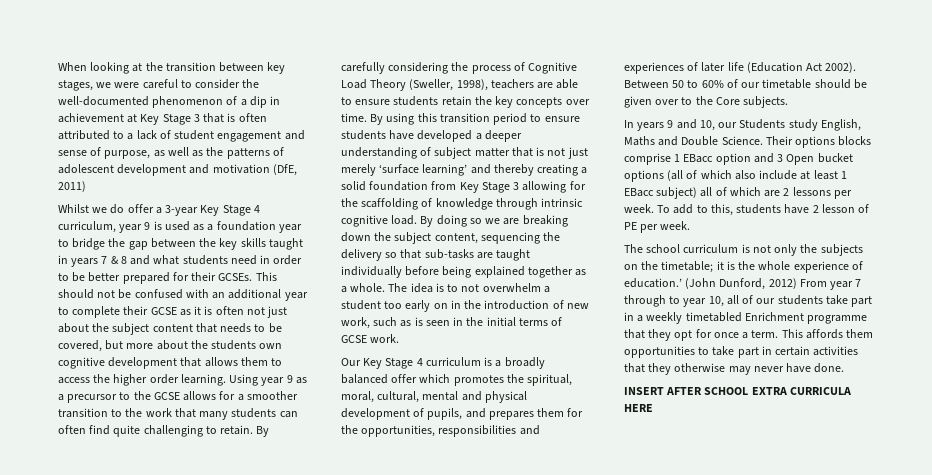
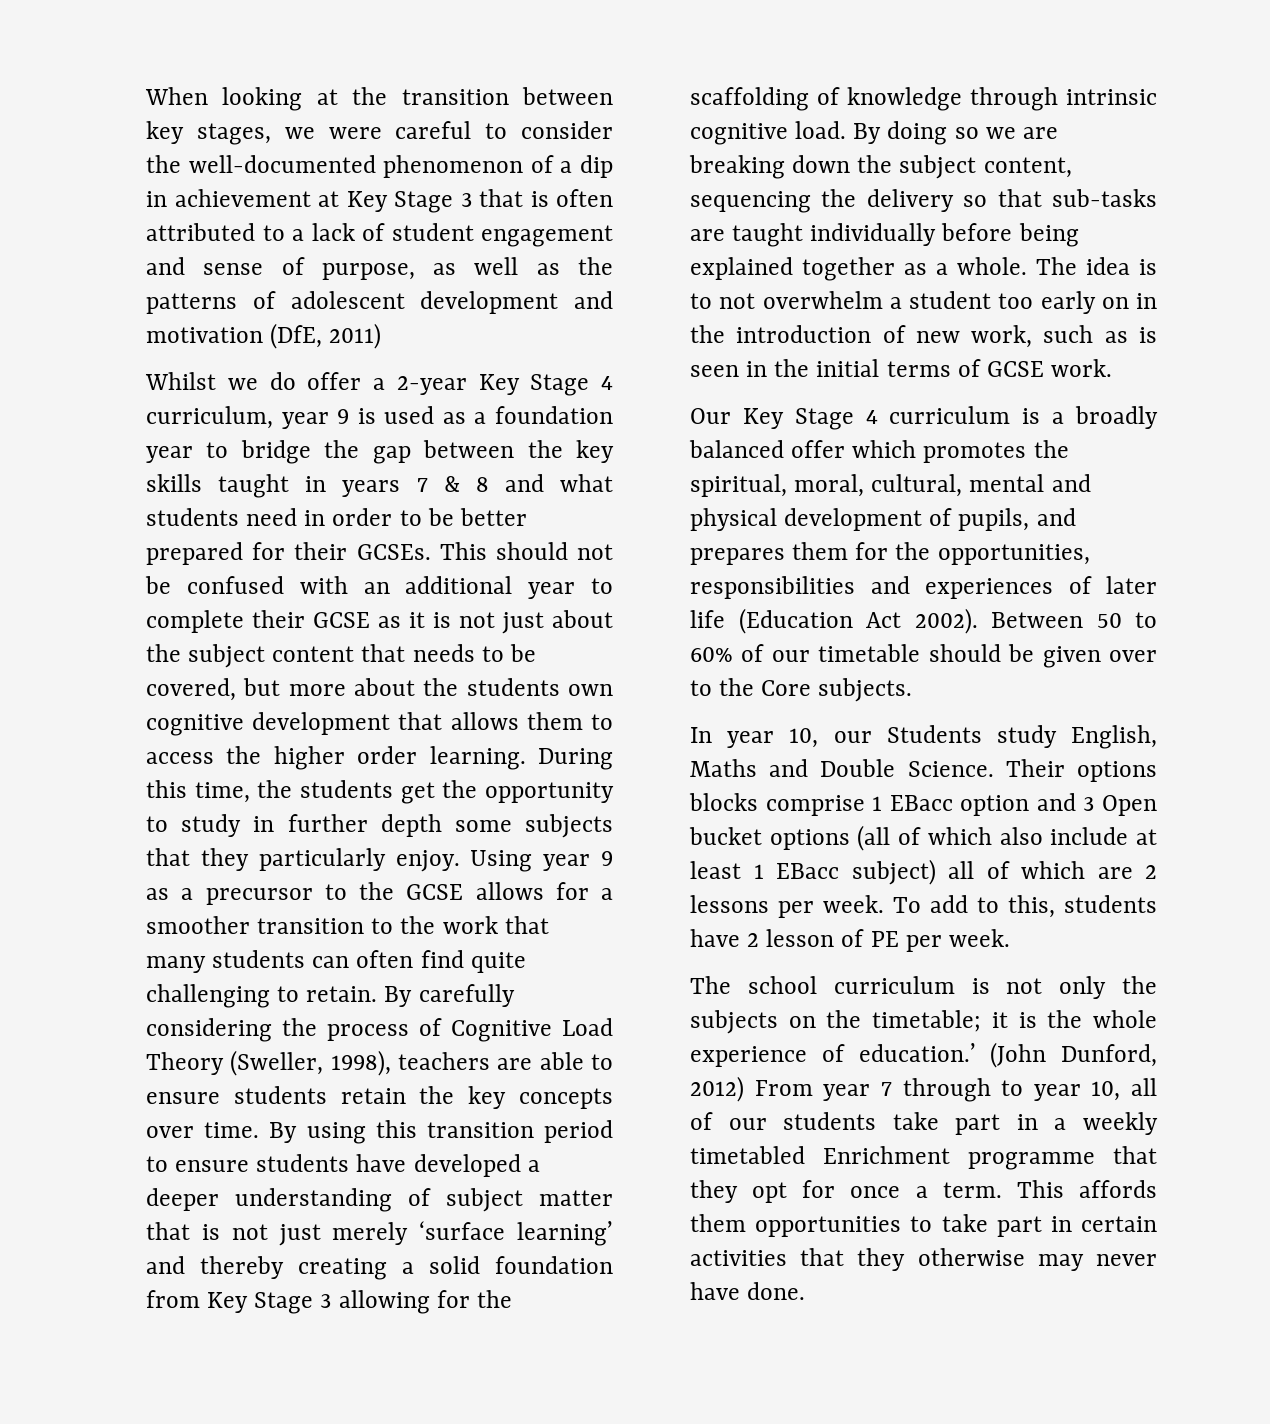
[165,205,199,216] 3-year -> [396,376,467,395] 2-year
[215,306,244,315] often -> (451, 620) none
(226, 380) none -> [538,748,613,770] [146,780,614,804] [146,814,613,838] [146,848,460,872] During this time, the students get the opportunity to study in further depth some subjects that they particularly enjoy.
[637,119,697,131] years 9 and -> [727,731,775,748] year
[624,387,851,395] [624,404,653,412] // INSERT AFTER SCHOOL EXTRA CURRICULA HERE -> (806, 1291) none

